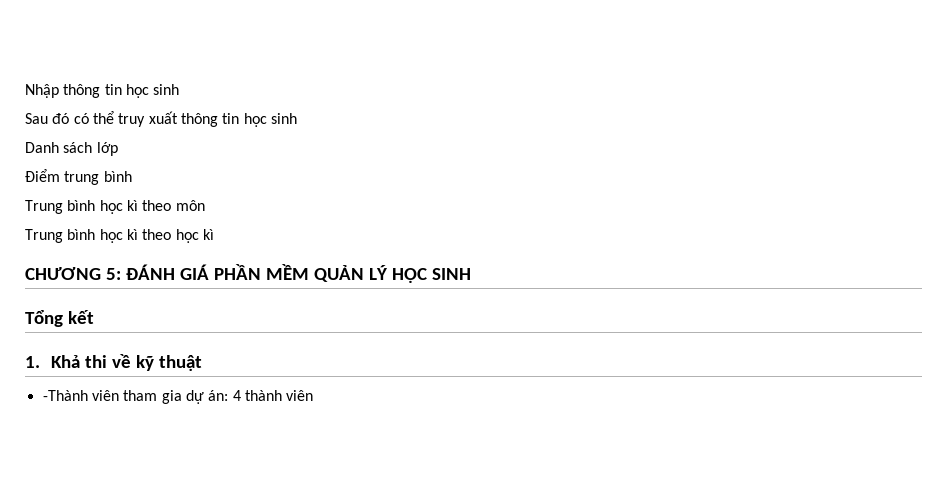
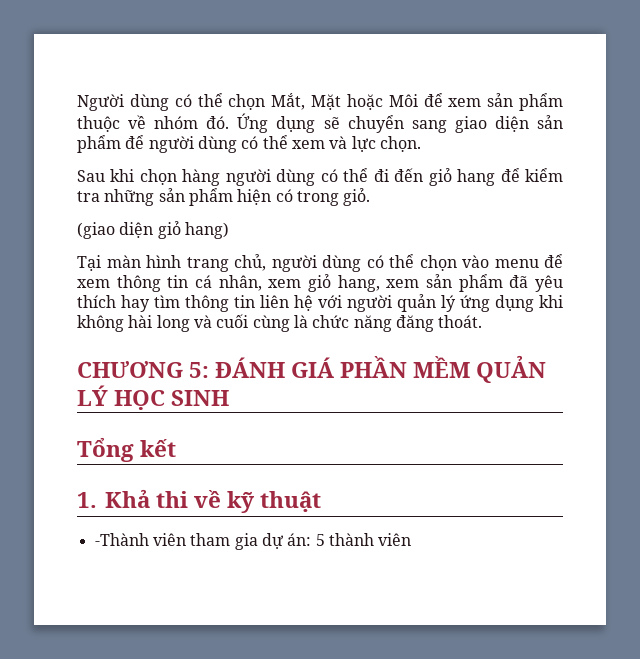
[25,84,180,98] [25,111,297,127] [25,142,118,156] [25,169,132,185] [25,200,205,214] [25,229,214,243] Nhập thông tin học sinh // Sau đó có thể truy xuất thông tin học sinh // Danh sách lớp // Điểm trung bình // Trung bình học kì theo môn // Trung bình học kì theo học kì -> [77,93,563,111] [77,113,564,133] [77,135,421,153] [77,168,563,186] [77,188,371,206] [77,221,229,239] [77,254,563,272] [77,274,563,292] [77,294,563,312] [77,314,483,332] Người dùng có thể chọn Mắt, Mặt hoặc Môi để xem sản phẩm thuộc về nhóm đó. Ứng dụng sẽ chuyển sang giao diện sản phẩm để người dùng có thể xem và lực chọn. // Sau khi chọn hàng người dùng có thể đi đến giỏ hang để kiểm tra những sản phẩm hiện có trong giỏ. // (giao diện giỏ hang) // Tại màn hình trang chủ, người dùng có thể chọn vào menu để xem thông tin cá nhân, xem giỏ hang, xem sản phẩm đã yêu thích hay tìm thông tin liên hệ với người quản lý ứng dụng khi không hài long và cuối cùng là chức năng đăng thoát.
[232,390,241,401] 4 -> [315,534,325,546] 5

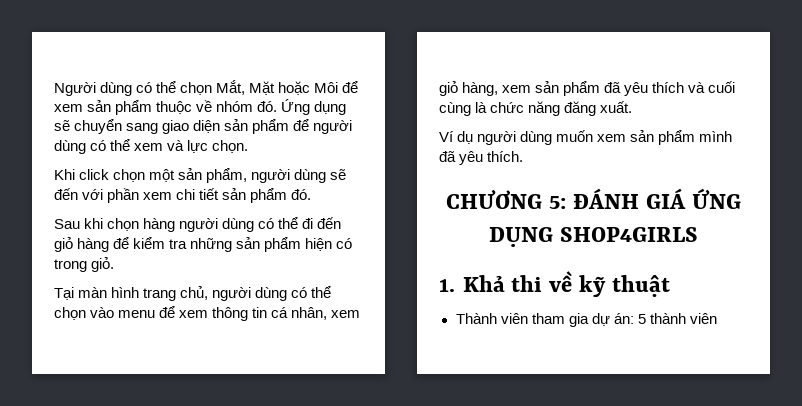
(421, 144) none -> [54,168,347,183] [54,188,312,203] // Khi click chọn một sản phẩm, người dùng sẽ đến với phần xem chi tiết sản phẩm đó.
[457,169,496,186] hang -> [77,238,110,252] hàng
[77,221,229,239] // (giao diện giỏ hang) -> (115, 264) none
[337,275,380,292] hang, -> [462,82,499,96] hàng,
[121,294,563,312] [77,315,190,332] hay tìm thông tin liên hệ với người quản lý ứng dụng khi không hài long -> (685, 87) none
[438,315,483,328] [77,355,547,383] [77,385,230,410] [77,437,177,462] thoát. // CHƯƠNG 5: ĐÁNH GIÁ PHẦN MỀM QUẢN LÝ HỌC SINH // Tổng kết -> [600,101,633,113] [439,130,733,145] [439,151,524,165] [446,188,741,209] [489,227,698,247] xuất. // Ví dụ người dùng muốn xem sản phẩm mình đã yêu thích. // CHƯƠNG 5: ĐÁNH GIÁ ỨNG DỤNG SHOP4GIRLS
[94,533,149,546] -Thành -> [455,313,497,324] Thành

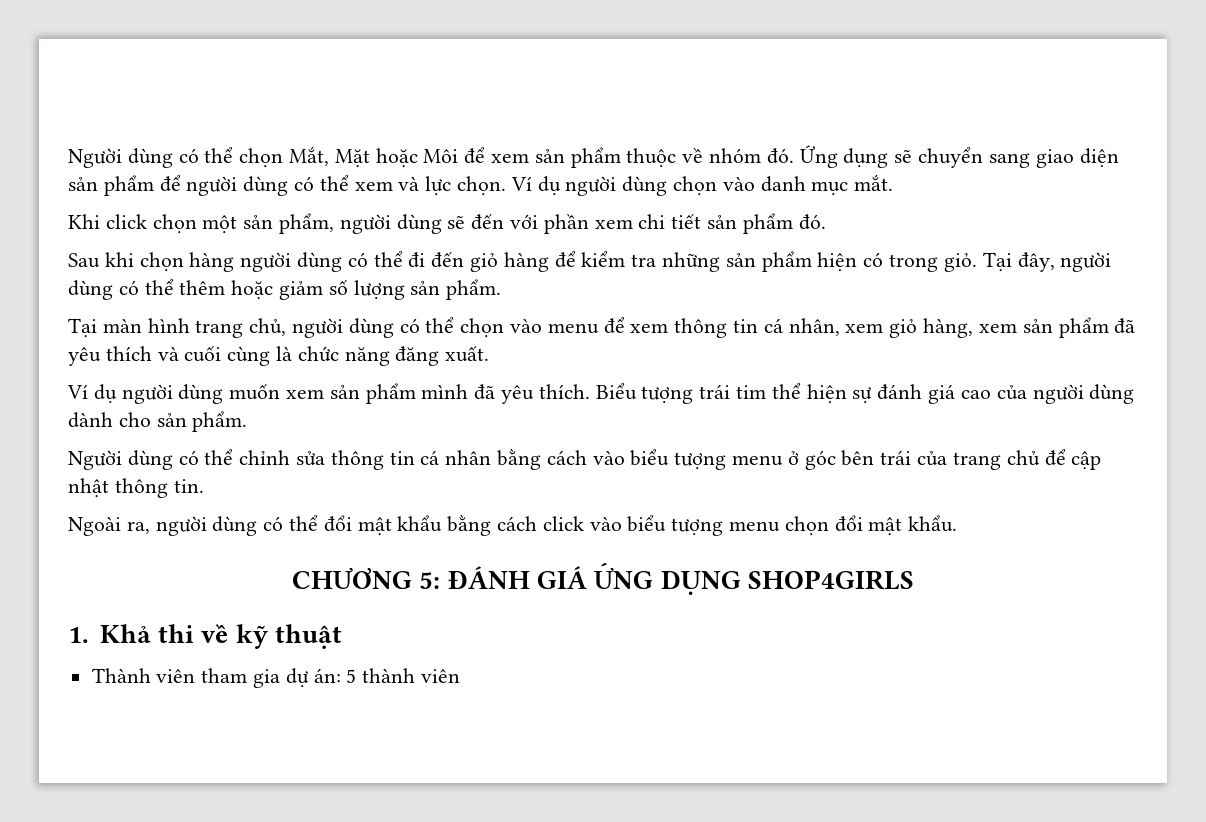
(249, 146) none -> [510,174,894,196] Ví dụ người dùng chọn vào danh mục mắt.
(115, 264) none -> [982,252,1112,272] [68,279,502,300] Tại đây, người dùng có thể thêm hoặc giảm số lượng sản phẩm.
(524, 156) none -> [595,383,1135,404] [68,411,248,432] [68,448,1102,470] [68,478,204,498] [68,514,958,536] Biểu tượng trái tim thể hiện sự đánh giá cao của người dùng dành cho sản phẩm. // Người dùng có thể chỉnh sửa thông tin cá nhân bằng cách vào biểu tượng menu ở góc bên trái của trang chủ để cập nhật thông tin. // Ngoài ra, người dùng có thể đổi mật khẩu bằng cách click vào biểu tượng menu chọn đổi mật khẩu.

